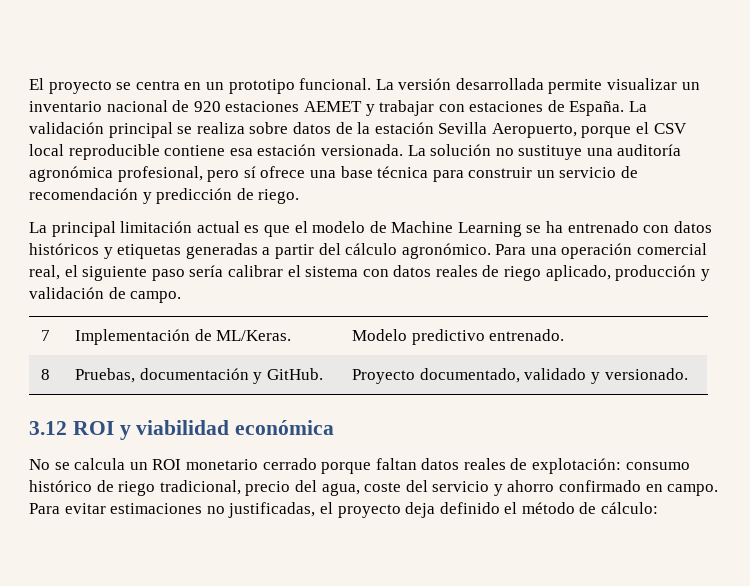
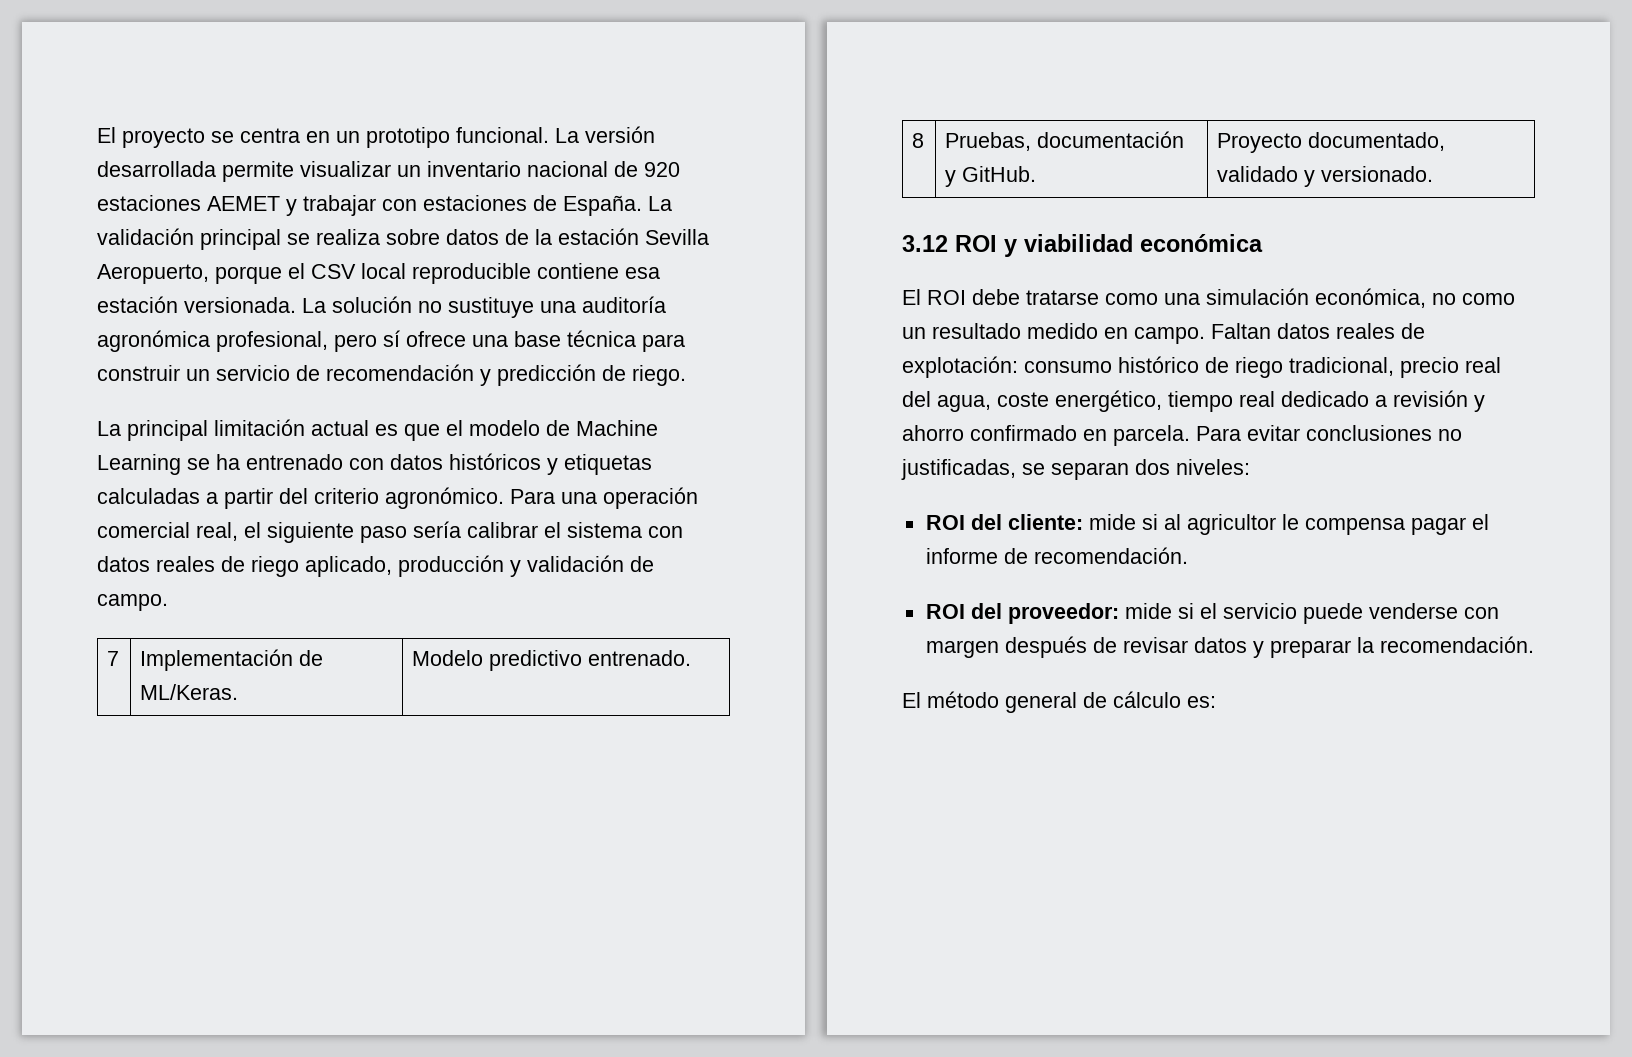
[185,243,258,259] generadas -> [97,488,200,504] calculadas
[345,243,398,255] cálculo -> [314,488,379,504] criterio
[29,458,417,474] No se calcula un ROI monetario cerrado porque faltan -> [902,288,1515,308] [902,323,1271,344] El ROI debe tratarse como una simulación económica, no como un resultado medido en campo. Faltan
(291, 488) none -> [1465,357,1501,373] real
[405,480,490,492] del servicio -> [1055,390,1468,412] energético, tiempo real dedicado a revisión
[667,484,719,496] campo. -> [1113,425,1190,446] parcela.
[110,503,203,514] estimaciones -> [1306,425,1432,441] conclusiones
[319,502,659,518] el proyecto deja definido el método de cálculo: -> [1022,459,1250,480] [925,514,1489,535] [925,547,1188,564] [925,603,1499,624] [925,636,1534,658] [902,691,1216,713] se separan dos niveles: // ROI del cliente: mide si al agricultor le compensa pagar el informe de recomendación. // ROI del proveedor: mide si el servicio puede venderse con margen después de revisar datos y preparar la recomendación. // El método general de cálculo es:

